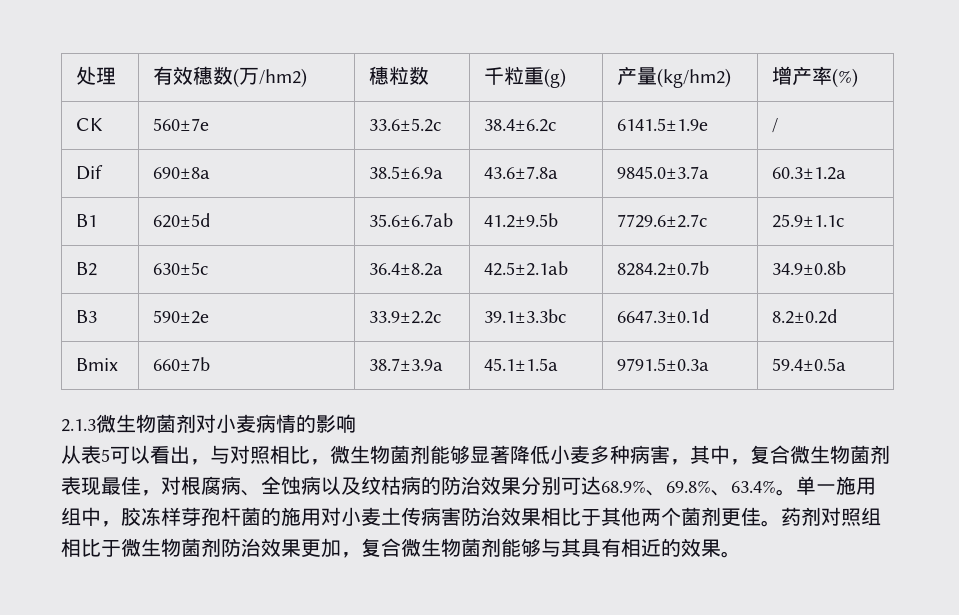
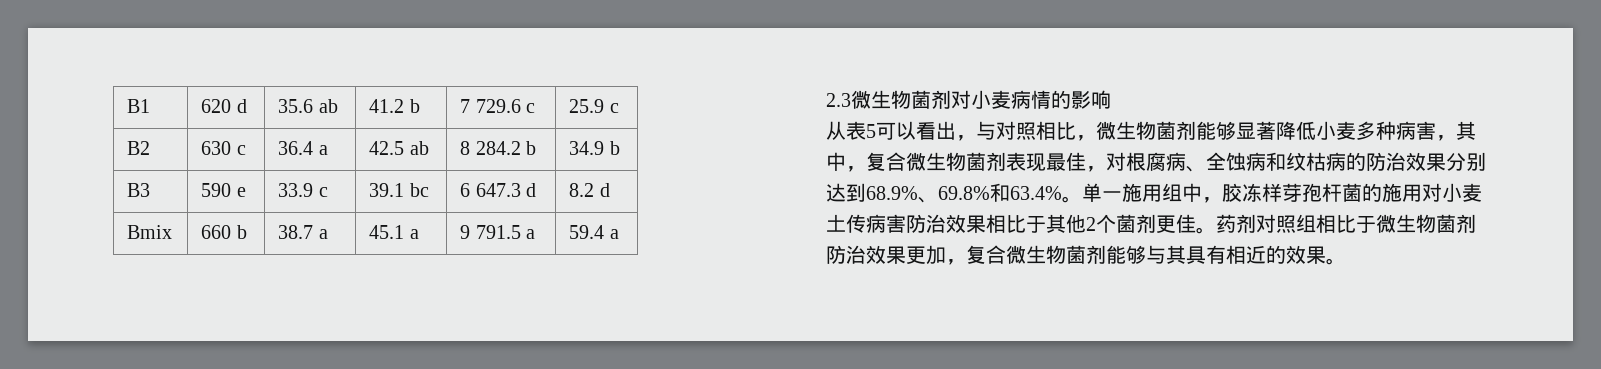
[76,66,117,85] [153,66,308,88] [369,66,430,85] [484,66,567,88] [617,66,732,88] [772,66,859,88] [76,118,104,131] [153,118,210,131] [369,118,443,132] [484,119,558,132] [617,118,709,131] [772,118,779,133] [76,165,104,180] [153,167,211,179] [369,166,444,179] [484,166,559,179] [617,166,710,179] [772,167,847,180] [76,214,98,227] [153,213,212,228] [369,213,454,227] [484,213,559,228] [617,214,709,228] [772,214,846,228] [76,262,98,276] [153,262,210,275] [369,263,444,276] [484,261,569,276] [617,261,710,276] [772,261,847,275] [76,310,98,323] [153,310,210,324] [369,311,443,324] [484,309,568,323] [617,309,711,323] [772,309,839,324] [76,358,119,371] [153,357,211,371] [369,358,444,371] [484,358,559,371] [617,358,710,371] [772,358,847,371] [61,419,96,432] 处理 | 有效穗数(万/hm2) | 穗粒数 | 千粒重(g) | 产量(kg/hm2) | 增产率(%) // CK | 560±7e | 33.6±5.2c | 38.4±6.2c | 6141.5±1.9e | / // Dif | 690±8a | 38.5±6.9a | 43.6±7.8a | 9845.0±3.7a | 60.3±1.2a // B1 | 620±5d | 35.6±6.7ab | 41.2±9.5b | 7729.6±2.7c | 25.9±1.1c // B2 | 630±5c | 36.4±8.2a | 42.5±2.1ab | 8284.2±0.7b | 34.9±0.8b // B3 | 590±2e | 33.9±2.2c | 39.1±3.3bc | 6647.3±0.1d | 8.2±0.2d // Bmix | 660±7b | 38.7±3.9a | 45.1±1.5a | 9791.5±0.3a | 59.4±0.5a // 2.1.3 -> [127,99,151,113] [201,99,247,113] [278,99,338,113] [369,99,420,113] [460,99,536,113] [569,99,619,113] [127,141,151,155] [201,141,246,155] [278,141,328,155] [369,141,429,155] [460,141,537,155] [569,141,620,155] [127,183,151,197] [201,183,246,197] [278,183,328,197] [369,183,429,197] [460,183,537,197] [569,183,610,197] [127,225,173,239] [201,225,247,239] [278,225,328,239] [369,225,419,239] [460,225,536,239] [569,225,619,239] [826,93,851,107] B1 | 620 d | 35.6 ab | 41.2 b | 7 729.6 c | 25.9 c // B2 | 630 c | 36.4 a | 42.5 ab | 8 284.2 b | 34.9 b // B3 | 590 e | 33.9 c | 39.1 bc | 6 647.3 d | 8.2 d // Bmix | 660 b | 38.7 a | 45.1 a | 9 791.5 a | 59.4 a // 2.3
[321,476,361,495] 以及 -> [1266,152,1286,171] 和
[561,476,601,495] 可达 -> [826,183,866,202] 达到
[711,490,731,496] 、 -> [990,183,1010,202] 和
[641,508,661,526] 两 -> [1086,217,1096,231] 2

